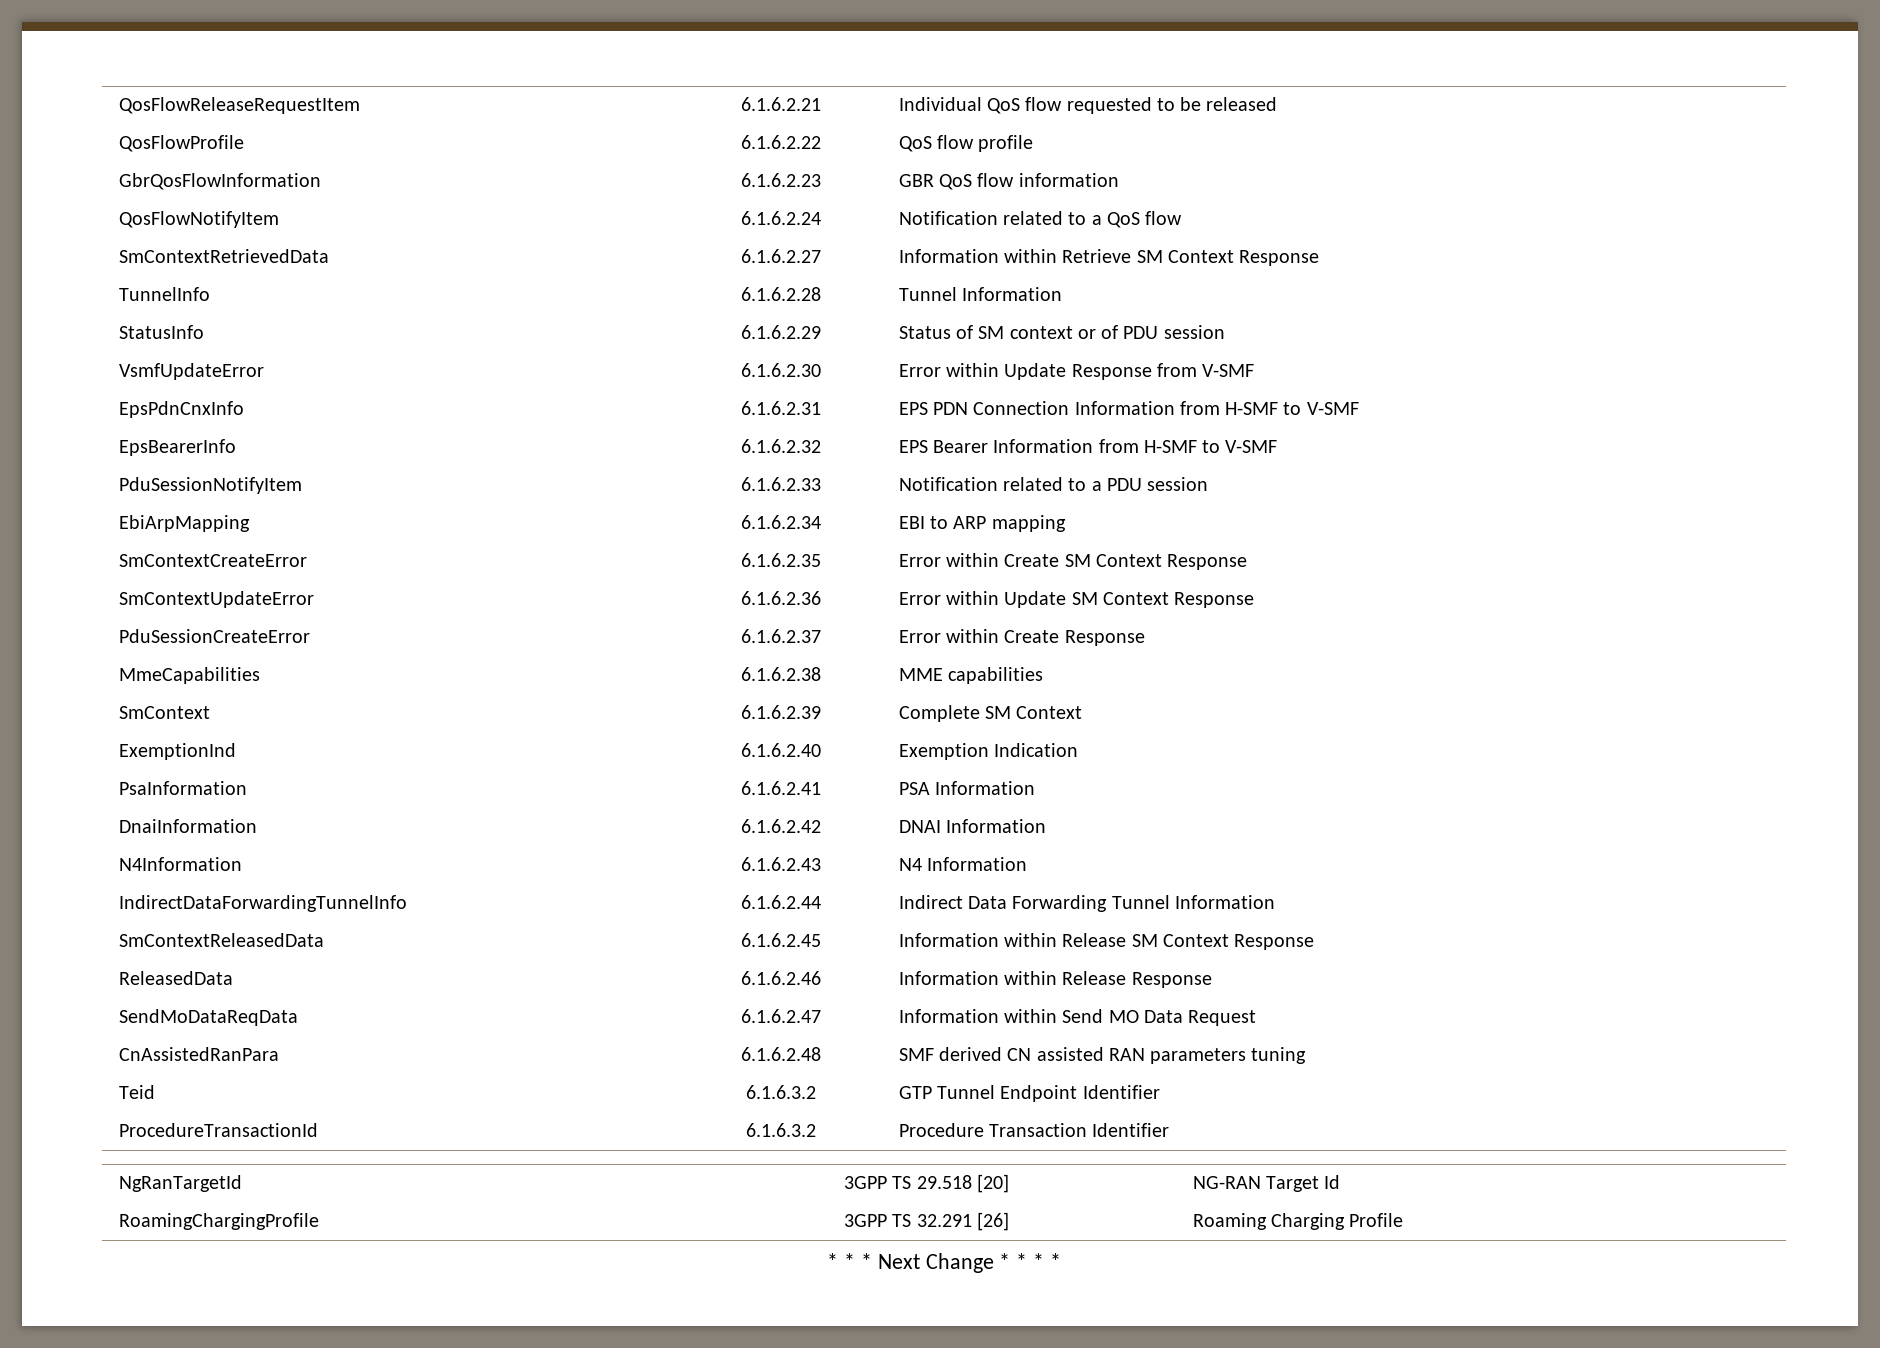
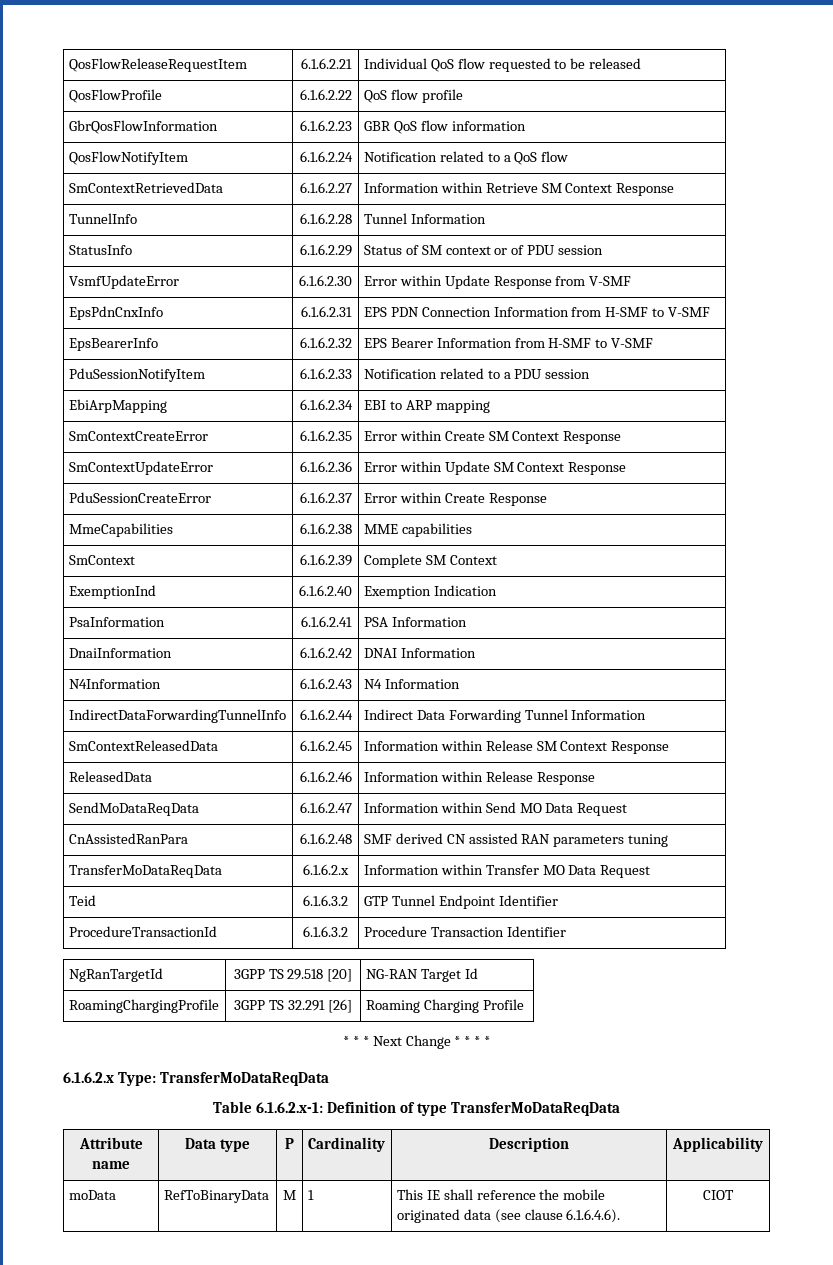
(1307, 1055) none -> [68,865,222,878] [303,864,349,875] [363,864,651,878] // TransferMoDataReqData | 6.1.6.2.x | Information within Transfer MO Data Request
(1061, 1261) none -> [63,1072,329,1086] [213,1101,620,1116] [78,1137,143,1149] [92,1161,130,1169] [185,1138,250,1152] [285,1138,294,1149] [307,1137,385,1152] [488,1137,569,1152] [672,1137,763,1152] [68,1190,116,1200] [163,1190,269,1203] [283,1190,296,1200] [307,1190,314,1200] [396,1189,606,1200] [396,1209,621,1223] [703,1190,734,1200] // 6.1.6.2.x Type: TransferMoDataReqData // Table 6.1.6.2.x-1: Definition of type TransferMoDataReqData // Attribute name | Data type | P | Cardinality | Description | Applicability // moData | RefToBinaryData | M | 1 | This IE shall reference the mobile originated data (see clause 6.1.6.4.6). | CIOT

